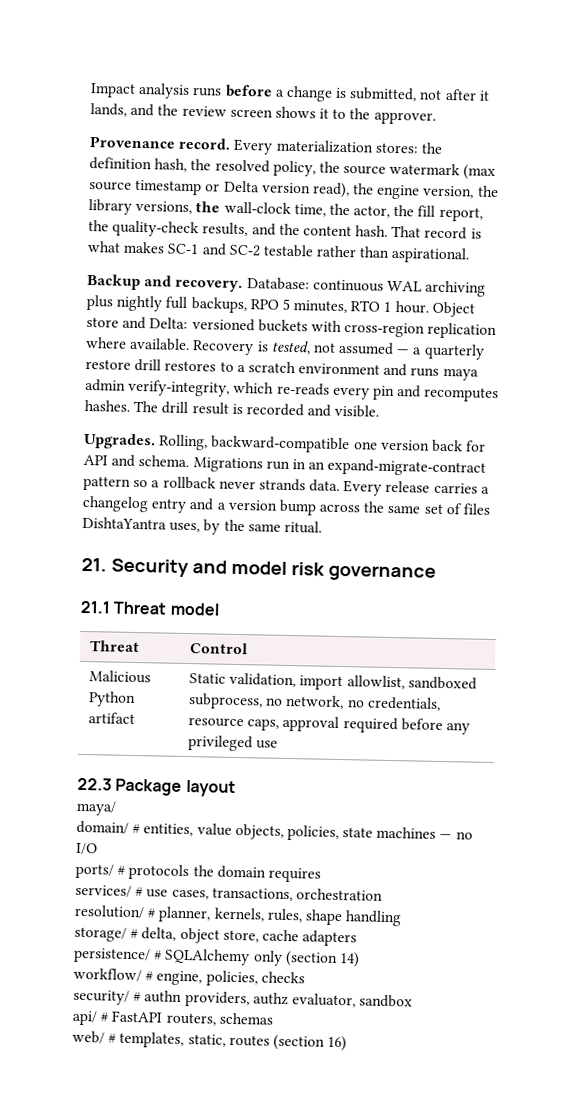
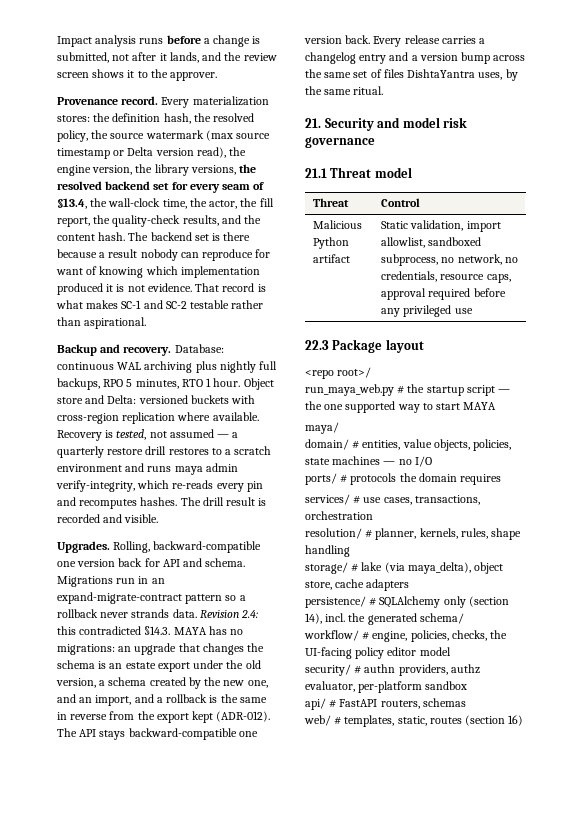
(221, 207) none -> [57,181,265,193] [57,198,108,209] resolved backend set for every seam of §13.4, the
(389, 231) none -> [128,232,251,241] [57,249,271,261] [56,266,260,278] [57,283,192,295] The backend set is there because a result nobody can reproduce for want of knowing which implementation produced it is not evidence.
(341, 485) none -> [199,610,259,618] [57,626,244,635] [57,643,265,655] [57,660,261,672] [56,677,268,689] [57,694,267,706] [57,711,271,723] [57,728,258,740] [304,35,371,44] Revision 2.4: this contradicted §14.3. MAYA has no migrations: an upgrade that changes the schema is an estate export under the old version, a schema created by the new one, and an import, and a rollback is the same in reverse from the export kept (ADR-012). The API stays backward-compatible one version back.
(236, 788) none -> [305,367,372,379] [305,384,511,396] [305,401,497,413] // <repo root>/ // run_maya_web.py # the startup script — the one supported way to start MAYA
[141,927,177,941] delta, -> [361,562,471,574] lake (via maya_delta),
[338,952,360,968] 14) -> [305,613,464,625] 14), incl. the generated schema/
[260,971,305,984] checks -> [451,630,508,641] [305,647,451,659] checks, the UI-facing policy editor model
(356, 1000) none -> [358,681,423,693] per-platform

